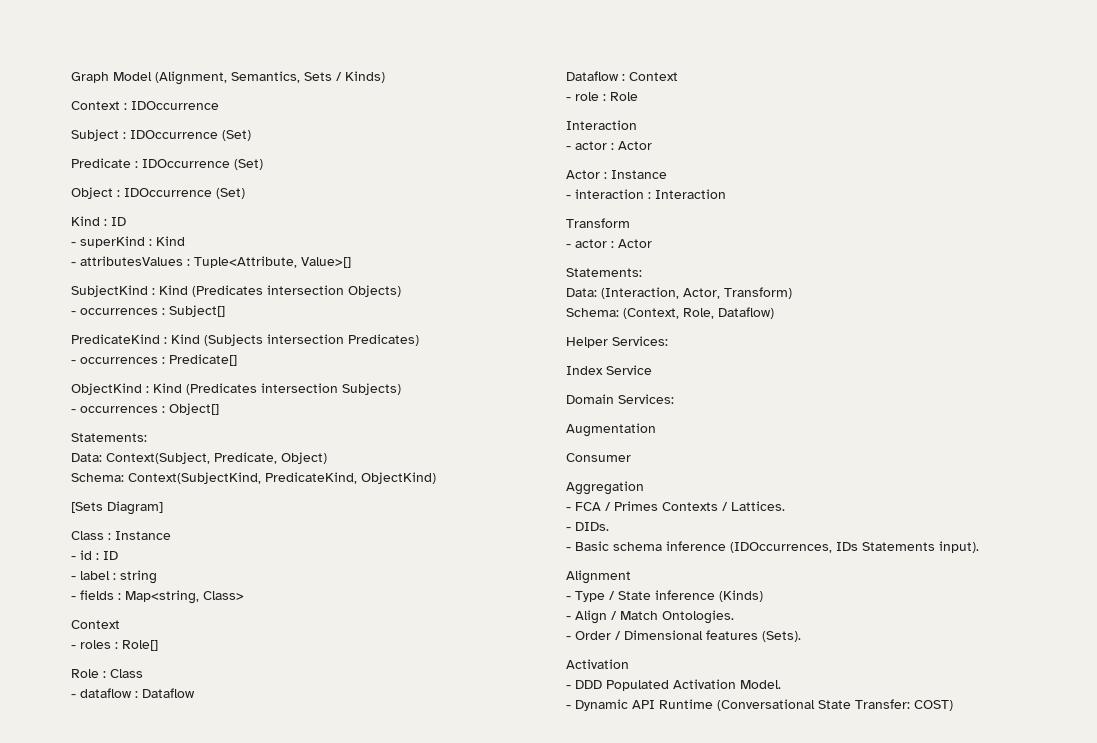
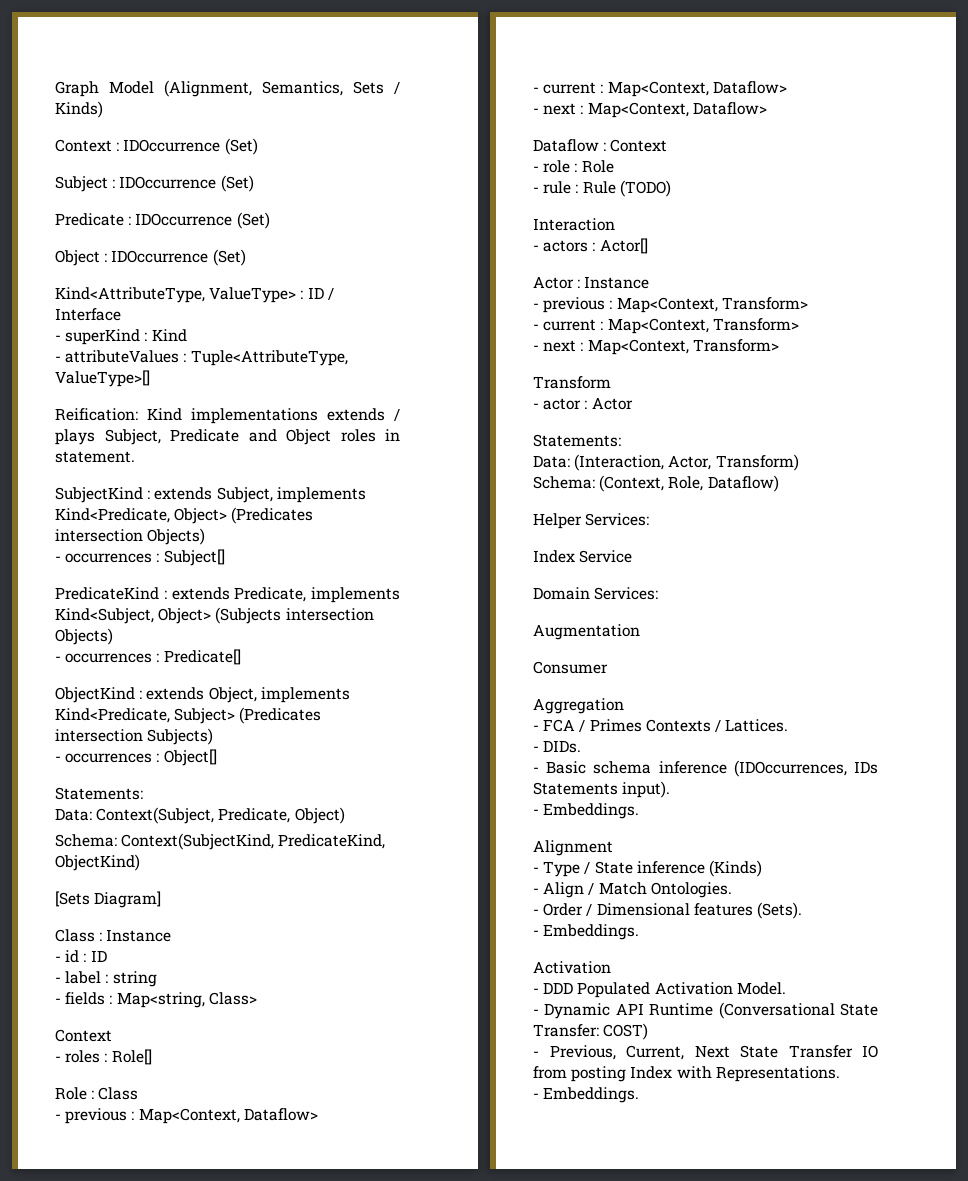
(219, 105) none -> [224,138,258,155] (Set)
[71,216,126,226] Kind : ID -> [55,287,334,303] [55,308,121,321] Kind<AttributeType, ValueType> : ID / Interface
[80,256,351,268] [71,285,188,297] attributesValues : Tuple<Attribute, Value>[] // SubjectKind : Kind -> [65,350,348,366] [55,370,150,387] [55,408,400,424] [55,429,400,445] [55,451,135,463] [55,487,366,503] [55,508,228,524] attributeValues : Tuple<AttributeType, ValueType>[] // Reification: Kind implementations extends / plays Subject, Predicate and Object roles in statement. // SubjectKind : extends Subject, implements Kind<Predicate, Object>
[171,334,200,344] Kind -> [171,587,400,603] [55,608,212,624] extends Predicate, implements Kind<Subject, Object>
[348,334,419,346] Predicates) -> [55,628,113,645] Objects)
[153,383,182,393] Kind -> [146,687,350,703] [55,708,236,724] extends Object, implements Kind<Predicate, Subject>
[80,688,195,698] dataflow : Dataflow -> [65,1108,318,1124] [533,81,787,97] [533,102,767,118] previous : Map<Context, Dataflow> // - current : Map<Context, Dataflow> // - next : Map<Context, Dataflow>
(638, 96) none -> [533,180,671,197] // - rule : Rule (TODO)
[575,141,652,150] actor : Actor -> [543,238,648,254] actors : Actor[]
[575,189,726,199] interaction : Interaction -> [543,297,808,313] [533,318,799,334] [533,339,779,355] previous : Map<Context, Transform> // - current : Map<Context, Transform> // - next : Map<Context, Transform>
(979, 547) none -> [533,803,640,819] // - Embeddings.
(801, 636) none -> [533,924,640,940] // - Embeddings.
(953, 705) none -> [533,1045,878,1060] [533,1066,840,1082] [533,1087,640,1103] // - Previous, Current, Next State Transfer IO from posting Index with Representations. // - Embeddings.

